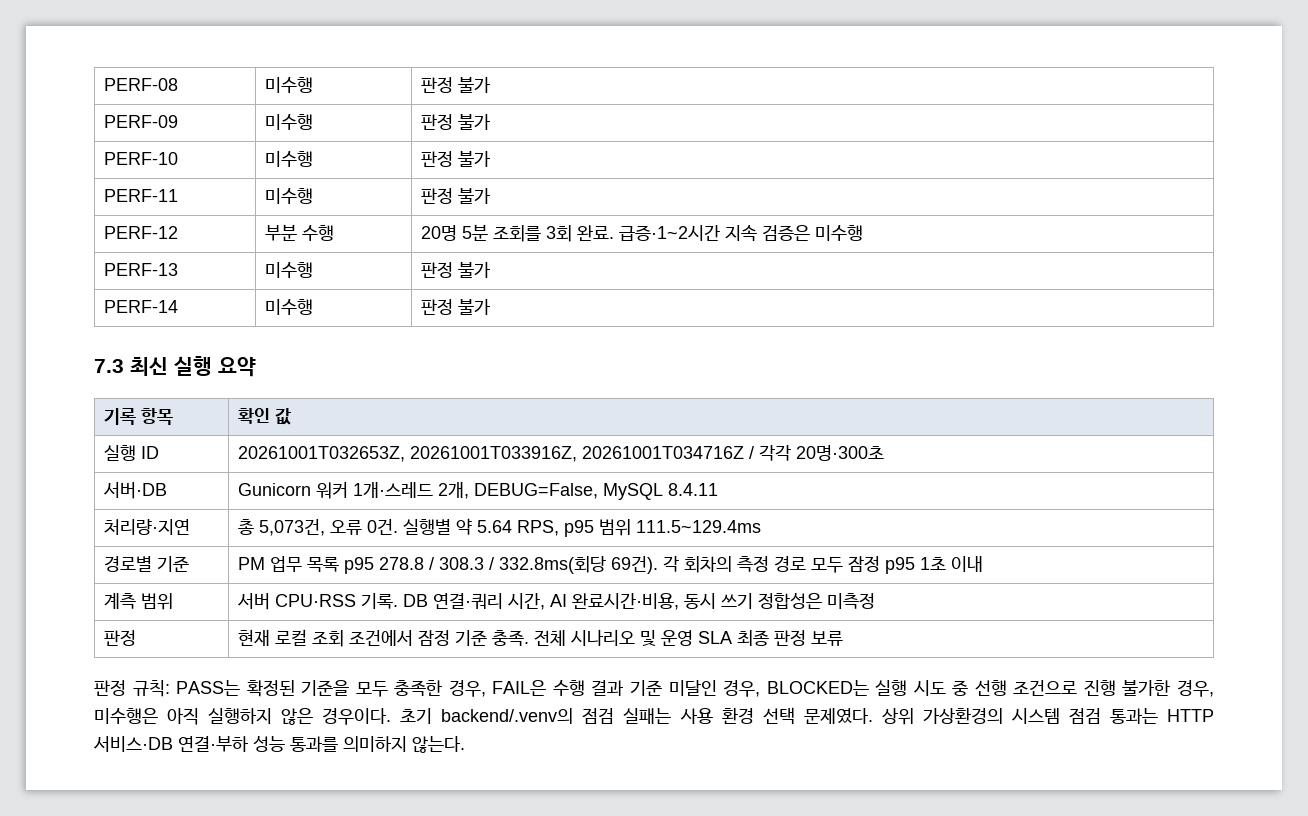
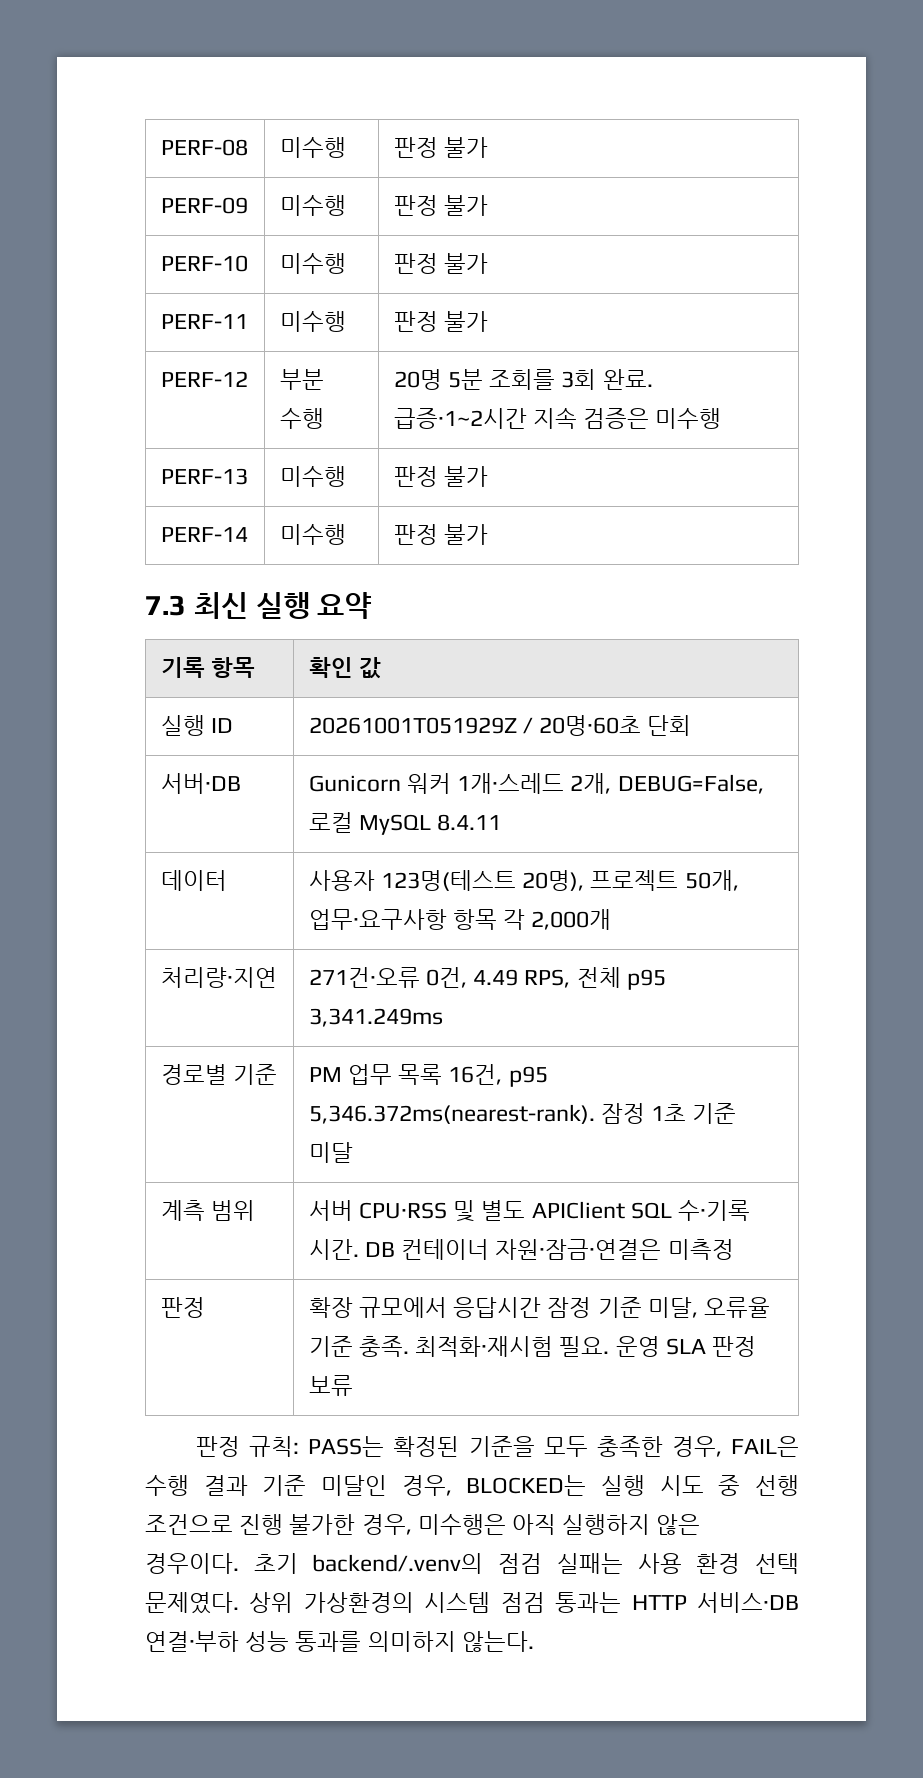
[238,445,885,462] 20261001T032653Z, 20261001T033916Z, 20261001T034716Z / 각각 20명·300초 -> [308,715,692,736] 20261001T051929Z / 20명·60초 단회
(599, 491) none -> [308,812,353,833] 로컬
[104,518,191,535] [238,518,762,537] 처리량·지연 | 총 5,073건, 오류 0건. 실행별 약 5.64 RPS, p95 범위 111.5~129.4ms -> [160,870,227,891] [308,870,739,891] [308,909,612,930] [160,967,277,988] [308,967,666,990] [308,1008,443,1027] 데이터 | 사용자 123명(테스트 20명), 프로젝트 50개, 업무·요구사항 항목 각 2,000개 // 처리량·지연 | 271건·오류 0건, 4.49 RPS, 전체 p95 3,341.249ms
[344,556,984,574] [104,592,174,610] [237,593,876,610] [104,630,137,646] [238,629,657,647] p95 278.8 / 308.3 / 332.8ms(회당 69건). 각 회차의 측정 경로 모두 잠정 p95 1초 이내 // 계측 범위 | 서버 CPU·RSS 기록. DB 연결·쿼리 시간, AI 완료시간·비용, 동시 쓰기 정합성은 미측정 // 판정 | 현재 로컬 조회 조건에서 잠정 기준 충족. 전체 시나리오 및 -> [448,1064,548,1087] [308,1103,737,1124] [308,1142,353,1163] [160,1200,255,1221] [308,1200,750,1222] [308,1239,734,1260] [160,1297,205,1318] [308,1297,770,1318] [308,1336,610,1357] 16건, p95 5,346.372ms(nearest-rank). 잠정 1초 기준 미달 // 계측 범위 | 서버 CPU·RSS 및 별도 APIClient SQL 수·기록 시간. DB 컨테이너 자원·잠금·연결은 미측정 // 판정 | 확장 규모에서 응답시간 잠정 기준 미달, 오류율 기준 충족. 최적화·재시험 필요.
[737,630,770,646] 최종 -> (706, 1346) none

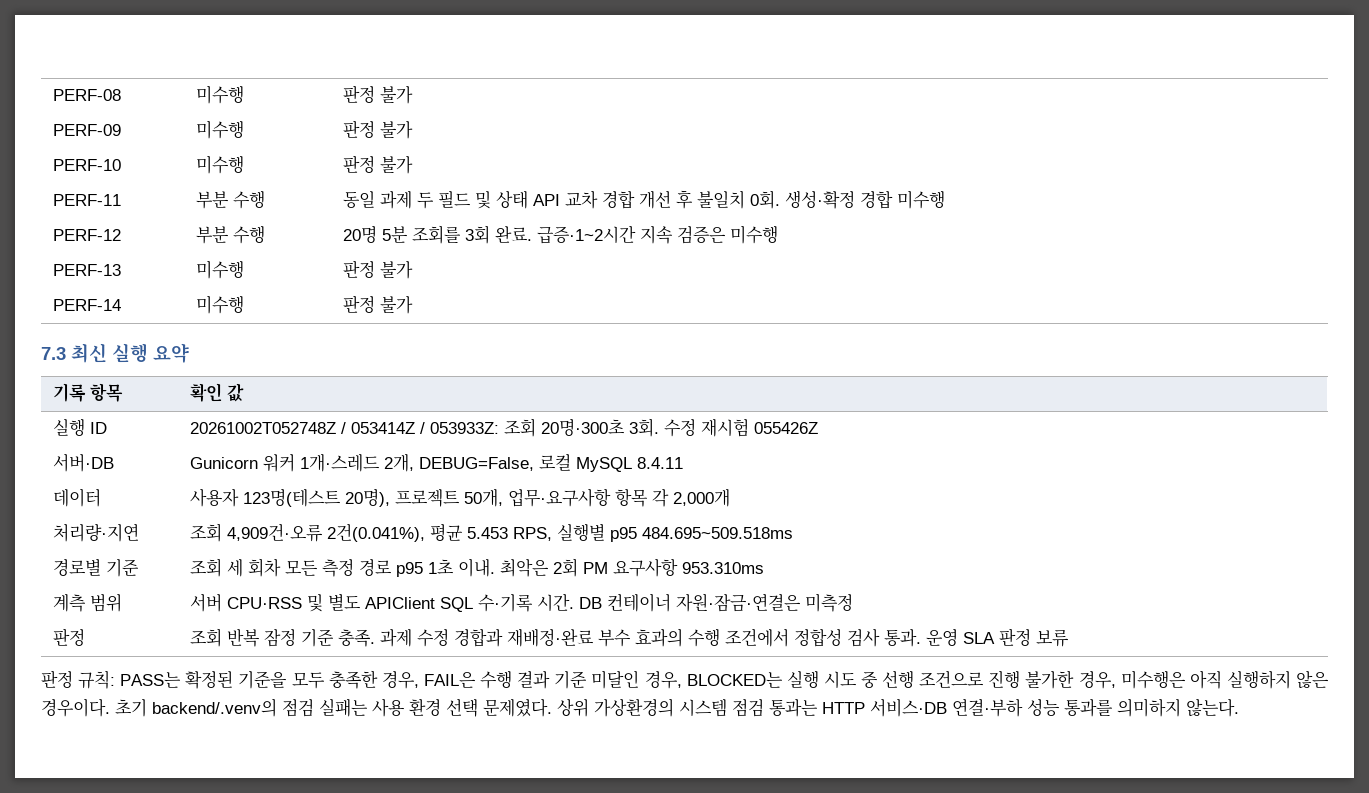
[279,311,346,332] [393,311,488,332] 미수행 | 판정 불가 -> [195,191,265,209] [342,190,945,209] 부분 수행 | 동일 과제 두 필드 및 상태 API 교차 경합 개선 후 불일치 0회. 생성·확정 경합 미수행
[308,715,692,736] 20261001T051929Z / 20명·60초 단회 -> [189,418,818,437] 20261002T052748Z / 053414Z / 053933Z: 조회 20명·300초 3회. 수정 재시험 055426Z
[308,967,666,990] [308,1008,443,1027] [160,1064,277,1085] [308,1064,548,1087] [308,1103,737,1124] [308,1142,353,1163] 271건·오류 0건, 4.49 RPS, 전체 p95 3,341.249ms // 경로별 기준 | PM 업무 목록 16건, p95 5,346.372ms(nearest-rank). 잠정 1초 기준 미달 -> [189,523,793,542] [52,558,139,577] [189,558,764,577] 조회 4,909건·오류 2건(0.041%), 평균 5.453 RPS, 실행별 p95 484.695~509.518ms // 경로별 기준 | 조회 세 회차 모든 측정 경로 p95 1초 이내. 최악은 2회 PM 요구사항 953.310ms
[308,1297,770,1318] [308,1336,610,1357] 확장 규모에서 응답시간 잠정 기준 미달, 오류율 기준 충족. 최적화·재시험 필요. -> [189,628,921,647] 조회 반복 잠정 기준 충족. 과제 수정 경합과 재배정·완료 부수 효과의 수행 조건에서 정합성 검사 통과.

